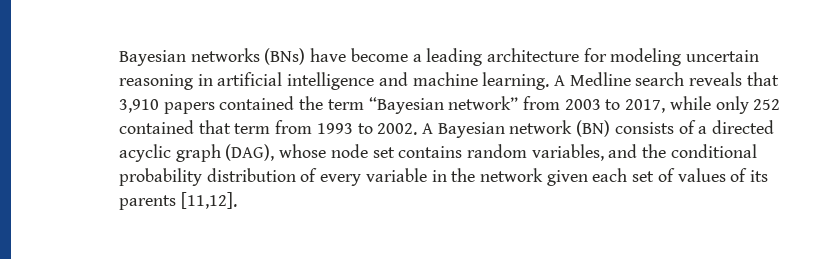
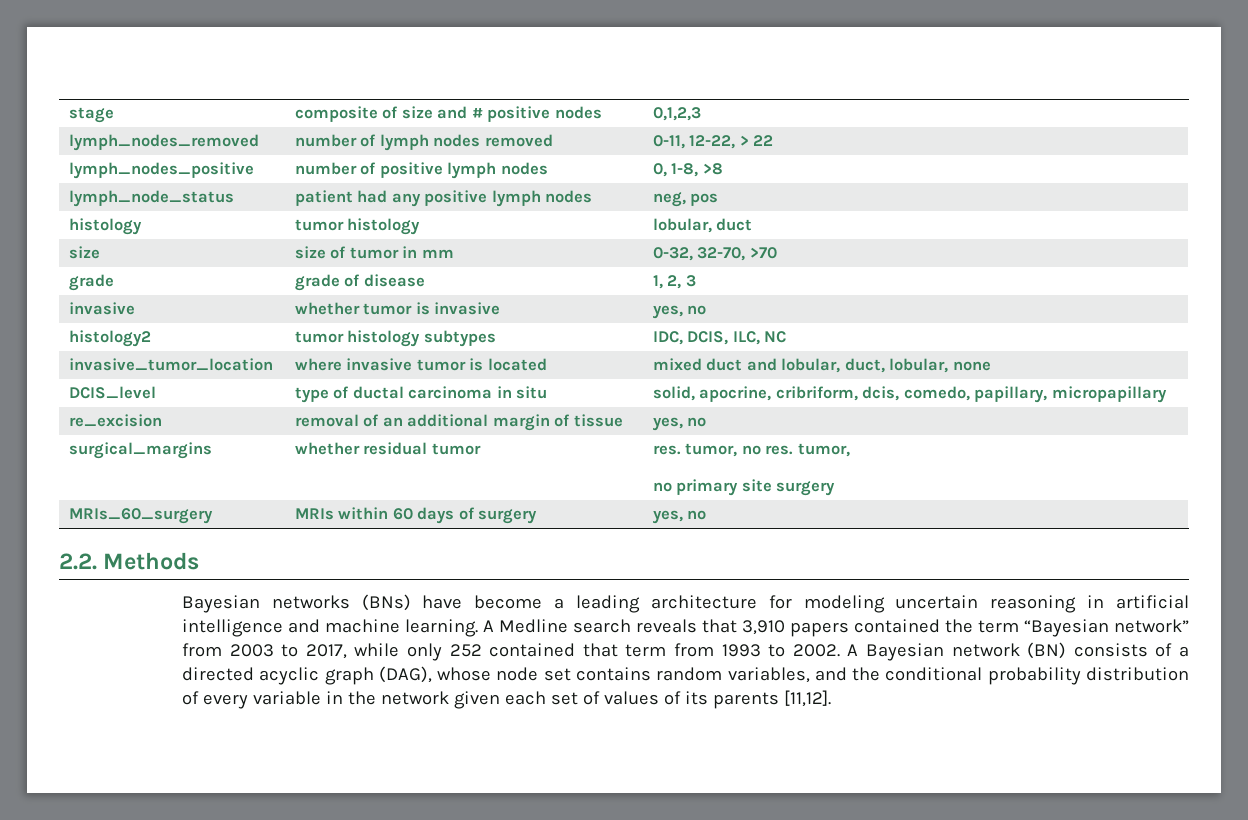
(118, 58) none -> [69,107,115,123] [295,106,602,122] [653,107,702,121] [69,134,260,151] [295,134,553,151] [653,135,774,149] [69,162,255,179] [295,162,548,179] [653,163,723,177] [69,190,235,207] [295,190,593,207] [653,192,719,207] [69,218,143,235] [295,218,421,235] [653,218,753,233] [69,246,101,259] [295,246,454,259] [653,247,777,261] [69,274,115,291] [295,274,425,291] [653,275,696,289] [69,302,136,315] [295,302,501,315] [653,305,707,319] [69,330,152,347] [295,330,496,347] [653,331,787,345] [69,358,274,371] [295,358,547,371] [653,358,991,373] [69,386,157,399] [295,386,548,403] [653,386,1167,403] [69,414,163,427] [295,414,623,431] [653,417,707,431] [69,442,213,459] [295,442,481,455] [653,443,850,457] [653,479,836,496] [69,508,214,524] [295,507,538,524] [653,510,707,524] [59,552,200,570] stage | composite of size and # positive nodes | 0,1,2,3 // lymph_nodes_removed | number of lymph nodes removed | 0-11, 12-22, > 22 // lymph_nodes_positive | number of positive lymph nodes | 0, 1-8, >8 // lymph_node_status | patient had any positive lymph nodes | neg, pos // histology | tumor histology | lobular, duct // size | size of tumor in mm | 0-32, 32-70, >70 // grade | grade of disease | 1, 2, 3 // invasive | whether tumor is invasive | yes, no // histology2 | tumor histology subtypes | IDC, DCIS, ILC, NC // invasive_tumor_location | where invasive tumor is located | mixed duct and lobular, duct, lobular, none // DCIS_level | type of ductal carcinoma in situ | solid, apocrine, cribriform, dcis, comedo, papillary, micropapillary // re_excision | removal of an additional margin of tissue | yes, no // surgical_margins | whether residual tumor | res. tumor, no res. tumor, // no primary site surgery // MRIs_60_surgery | MRIs within 60 days of surgery | yes, no // 2.2. Methods //

